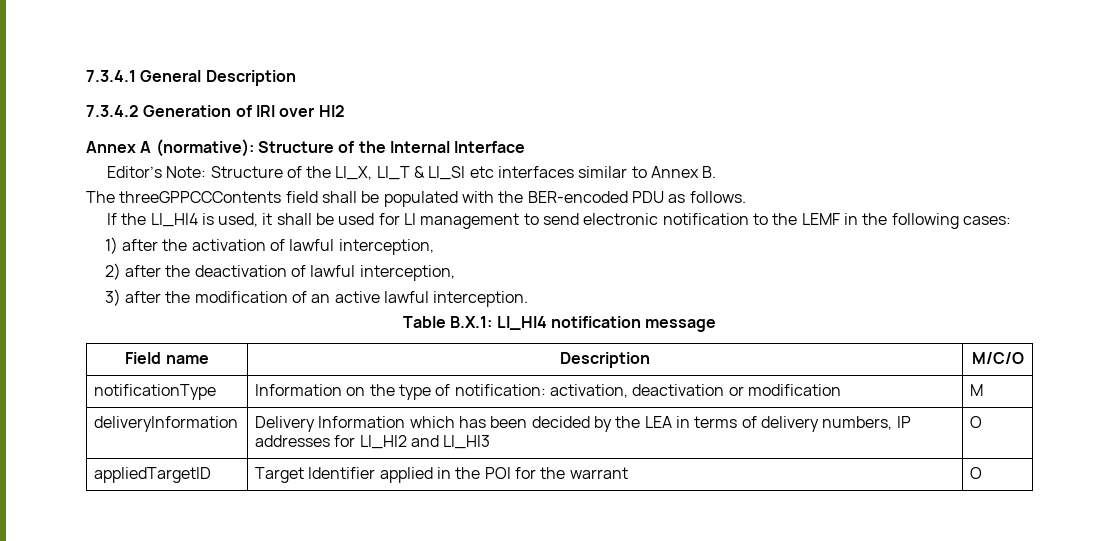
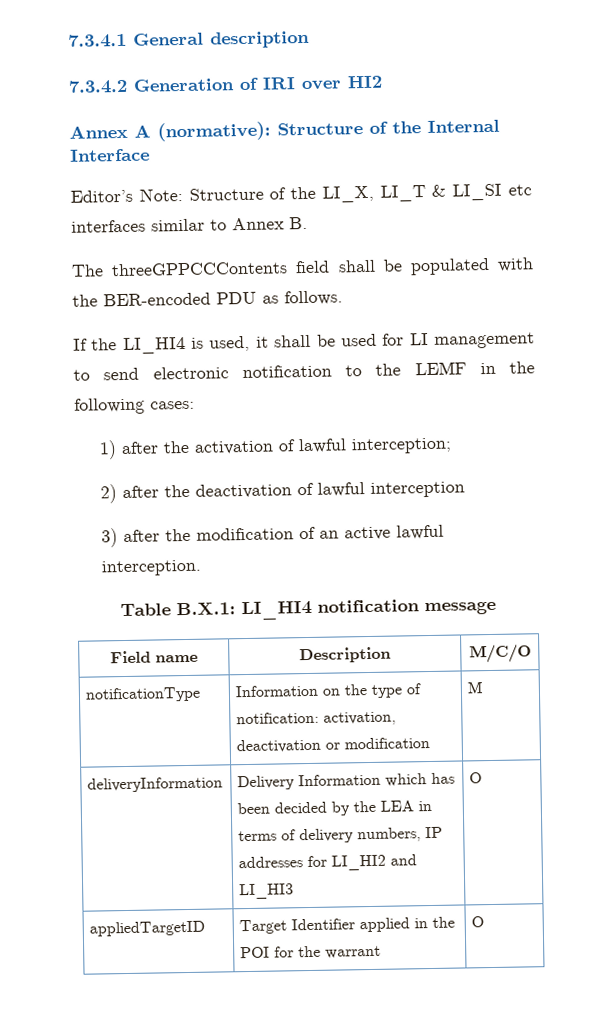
[205,70,296,86] Description -> [210,30,310,49] description
[338,239,434,255] interception, -> [351,437,453,455] interception;
[359,265,455,281] interception, -> [370,481,466,498] interception

